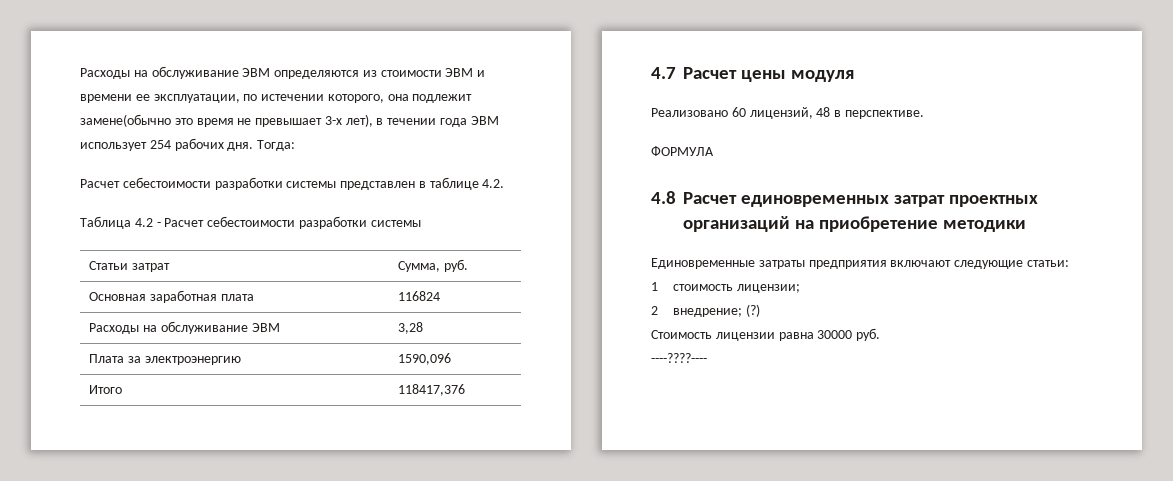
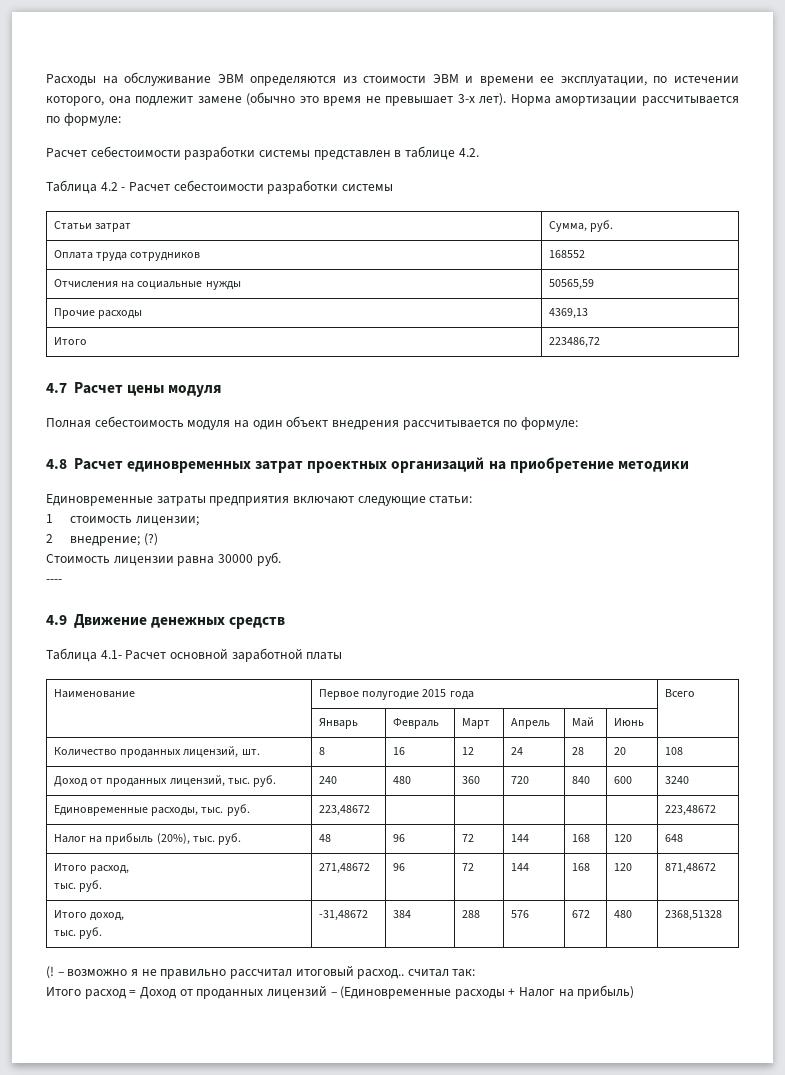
[80,114,171,127] замене(обычно -> [197,92,296,106] замене (обычно
[345,114,499,127] [80,138,296,151] лет), в течении года ЭВМ использует 254 рабочих дня. Тогда: -> [479,93,740,106] [46,113,121,126] лет). Норма амортизации рассчитывается по формуле:
[89,290,254,303] [398,291,441,301] [89,321,280,334] [398,322,424,334] [89,354,241,365] [398,353,452,365] Основная заработная плата | 116824 // Расходы на обслуживание ЭВМ | 3,28 // Плата за электроэнергию | 1590,096 -> [53,250,201,261] [548,250,585,258] [53,279,241,290] [548,279,594,290] [53,308,143,319] [548,308,588,319] Оплата труда сотрудников | 168552 // Отчисления на социальные нужды | 50565,59 // Прочие расходы | 4369,13
[398,384,466,396] 118417,376 -> [548,337,600,348] 223486,72
[651,107,924,119] [651,146,714,156] Реализовано 60 лицензий, 48 в перспективе. // ФОРМУЛА -> [46,416,578,430] Полная себестоимость модуля на один объект внедрения рассчитывается по формуле:
[651,353,707,363] ----????---- -> [46,579,62,583] [46,614,286,629] [46,648,343,662] [53,689,135,698] [318,689,474,700] [664,689,695,697] [318,718,358,729] [392,718,439,729] [461,718,490,729] [510,718,550,729] [571,717,594,727] [613,718,644,727] [53,746,260,758] [318,747,325,755] [392,747,405,755] [461,747,474,755] [510,747,523,755] [571,747,584,755] [613,747,626,755] [664,747,683,755] [53,775,277,787] [318,776,337,784] [392,776,411,784] [461,776,480,784] [510,776,529,784] [571,776,590,784] [613,776,632,784] [664,776,689,784] [53,804,250,816] [318,805,370,816] [664,805,716,816] [53,833,242,845] [318,834,331,842] [392,834,405,842] [461,834,474,842] [510,834,529,842] [571,834,590,842] [613,834,632,842] [664,834,683,842] [53,863,130,874] [53,880,103,892] [318,863,370,874] [392,863,405,871] [461,863,474,871] [510,863,529,871] [571,863,590,871] [613,863,632,871] [664,863,716,874] [53,910,125,921] [53,927,103,939] [318,910,368,921] [392,910,411,918] [461,910,480,918] [510,910,529,918] [571,910,590,918] [613,910,632,918] [664,910,722,921] [46,965,476,979] [46,985,635,999] ---- // 4.9 Движение денежных средств // Таблица 4.1- Расчет основной заработной платы // Наименование | Первое полугодие 2015 года | Всего // | Январь | Февраль | Март | Апрель | Май | Июнь | // Количество проданных лицензий, шт. | 8 | 16 | 12 | 24 | 28 | 20 | 108 // Доход от проданных лицензий, тыс. руб. | 240 | 480 | 360 | 720 | 840 | 600 | 3240 // Единовременные расходы, тыс. руб. | 223,48672 | | | | | | 223,48672 // Налог на прибыль (20%), тыс. руб. | 48 | 96 | 72 | 144 | 168 | 120 | 648 // Итого расход, // тыс. руб. | 271,48672 | 96 | 72 | 144 | 168 | 120 | 871,48672 // Итого доход, // тыс. руб. | -31,48672 | 384 | 288 | 576 | 672 | 480 | 2368,51328 // (! – возможно я не правильно рассчитал итоговый расход.. считал так: // Итого расход = Доход от проданных лицензий – (Единовременные расходы + Налог на прибыль)

